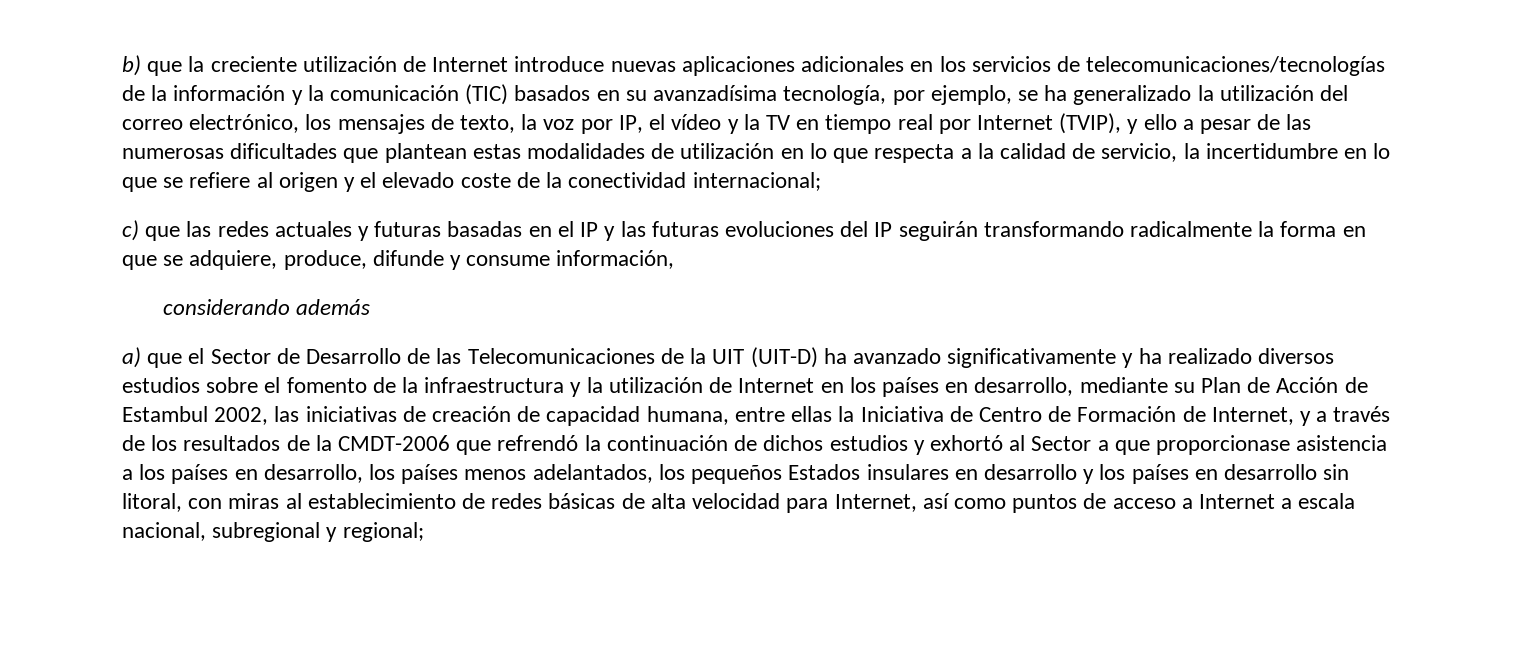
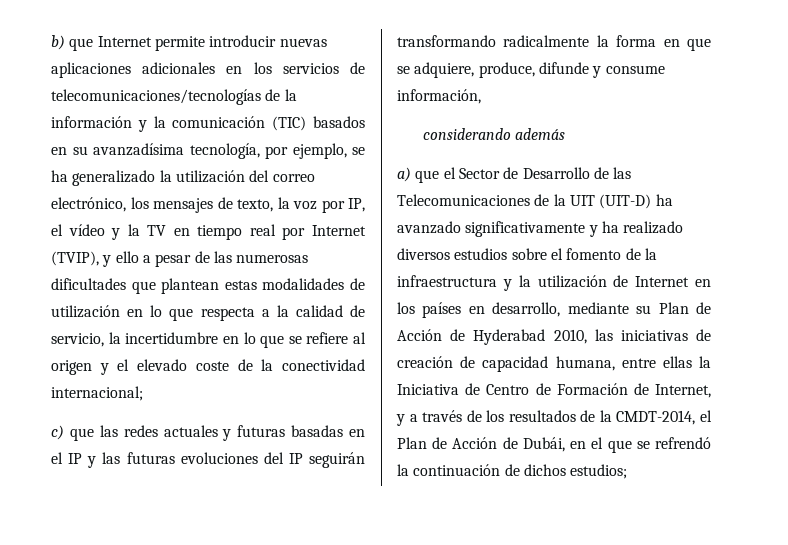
[188,56,605,72] la creciente utilización de Internet introduce -> [97,35,277,51] Internet permite introducir
[122,406,269,425] Estambul 2002, -> [473,329,587,345] Hyderabad 2010,
[338,435,492,455] CMDT-2006 que -> [616,410,712,425] [397,437,650,453] CMDT-2014, el Plan de Acción de Dubái, en el que se
[829,435,1388,455] [122,464,1350,484] [122,493,1356,513] [122,522,424,542] estudios y exhortó al Sector a que proporcionase asistencia a los países en desarrollo, los países menos adelantados, los pequeños Estados insulares en desarrollo y los países en desarrollo sin litoral, con miras al establecimiento de redes básicas de alta velocidad para Internet, así como puntos de acceso a Internet a escala nacional, subregional y regional; -> [570,464,628,479] estudios;

